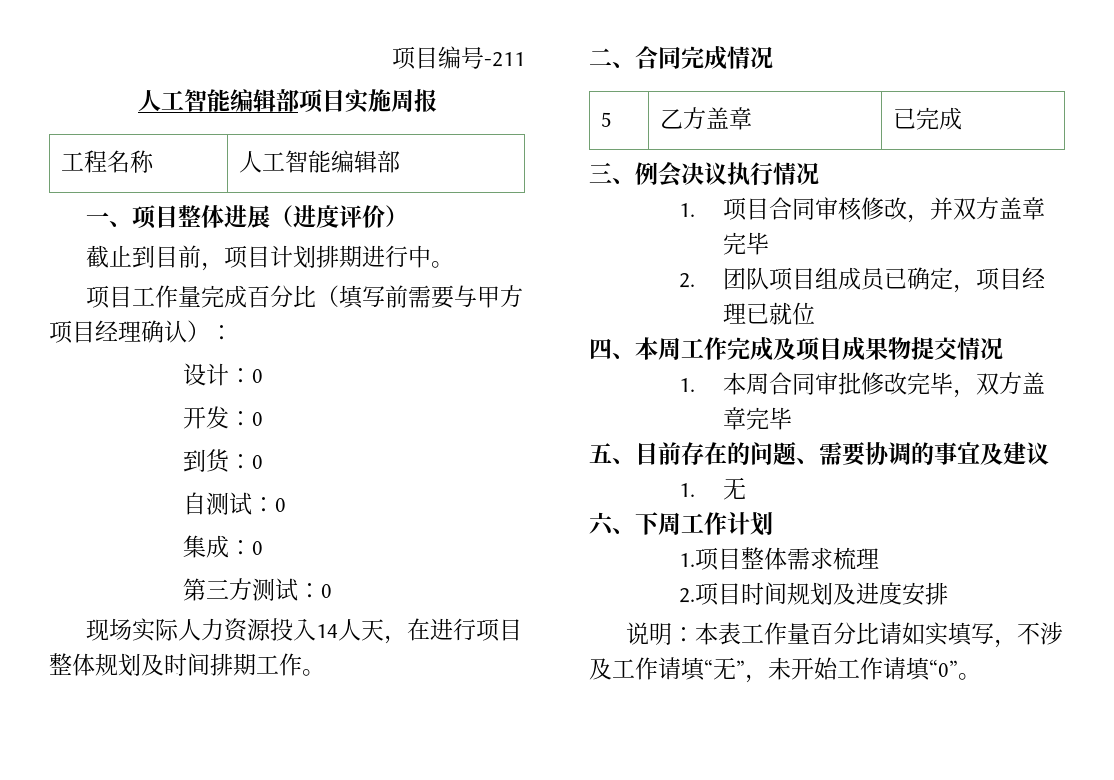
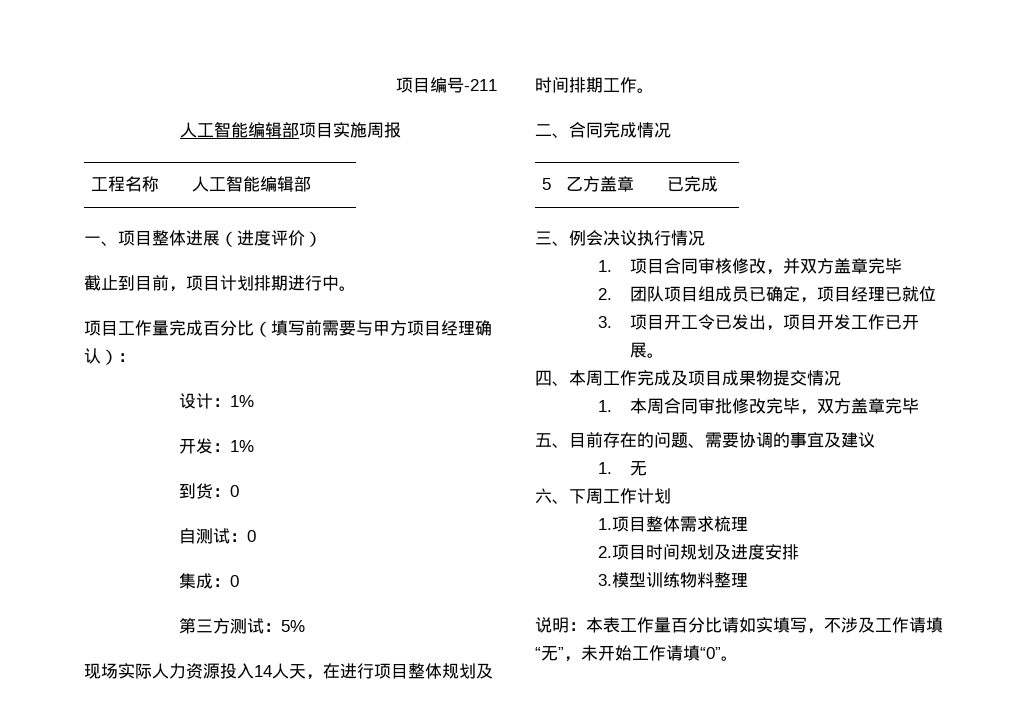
[252,369,264,383] 0 -> [229,395,254,407] 1%
[252,412,264,426] 0 -> [229,440,254,452] 1%
[321,584,333,598] 0 -> [280,620,305,632] 5%
(816, 313) none -> [598,314,919,331] [629,342,664,358] // 3.项目开工令已发出，项目开发工作已开展。
(948, 593) none -> [598,572,749,588] // 3.模型训练物料整理

